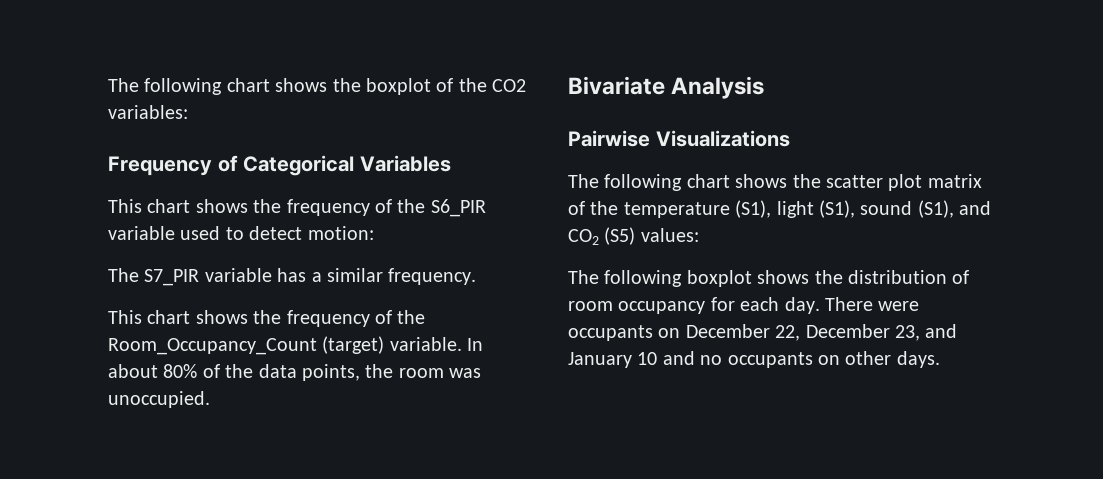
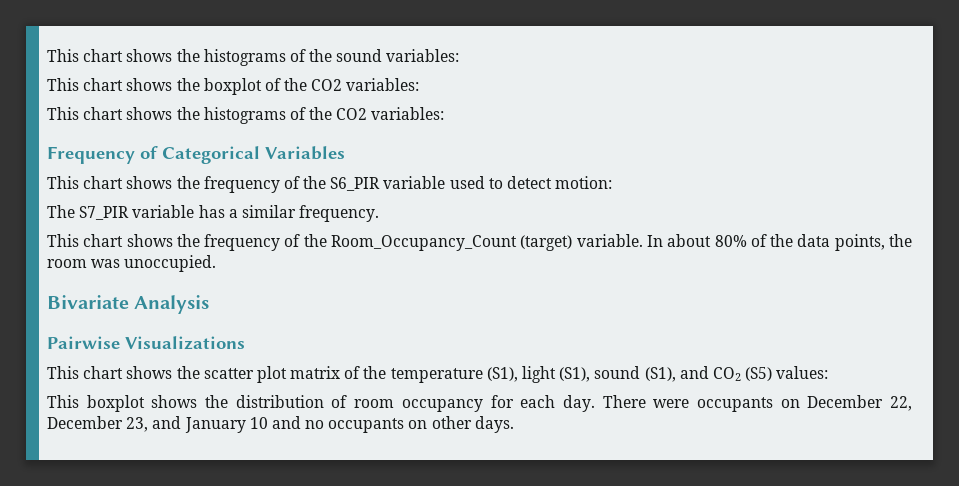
[108,78,223,95] The following -> [47,49,460,66] [47,78,79,91] This chart shows the histograms of the sound variables: // This
(188, 112) none -> [47,107,445,124] // This chart shows the histograms of the CO2 variables:
[568,174,683,191] The following -> [47,366,79,379] This
[568,270,683,287] The following -> [47,395,79,408] This

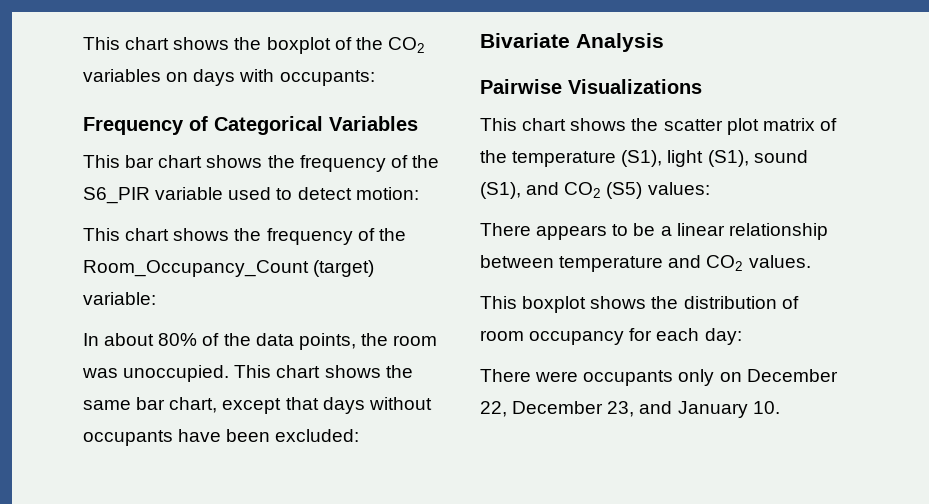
[47,49,460,66] [47,78,420,95] [47,107,445,124] This chart shows the histograms of the sound variables: // This chart shows the boxplot of the CO2 variables: // This chart shows the histograms of the CO2 variables: -> [83,37,425,54] [83,69,375,86] This chart shows the boxplot of the CO2 variables on days with occupants:
(79, 182) none -> [125,155,155,168] bar
[47,205,380,222] // The S7_PIR variable has a similar frequency. -> (419, 193) none
[576,234,643,247] variable. -> [83,292,156,305] variable: //
(217, 263) none -> [234,365,413,378] [83,397,432,414] [83,429,360,446] This chart shows the same bar chart, except that days without occupants have been excluded:
(829, 372) none -> [480,223,828,240] [480,255,811,272] // There appears to be a linear relationship between temperature and CO2 values.
[562,395,595,412] day. -> [704,328,742,345] day: //
(773, 404) none -> [678,369,715,386] only
[249,416,514,433] 10 and no occupants on other days. -> [752,401,780,414] 10.

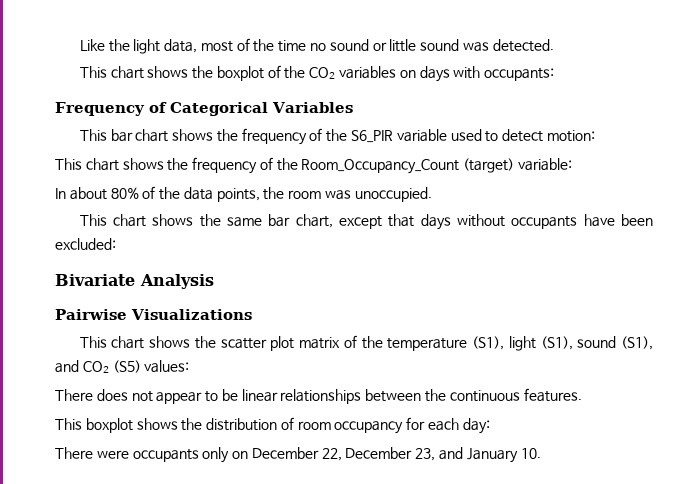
(83, 43) none -> [79,38,554,54] Like the light data, most of the time no sound or little sound was detected. //
(230, 373) none -> (432, 194) //
[536,223,828,240] [480,255,811,272] appears to be a linear relationship between temperature and CO2 values. -> [96,388,582,404] does not appear to be linear relationships between the continuous features.

